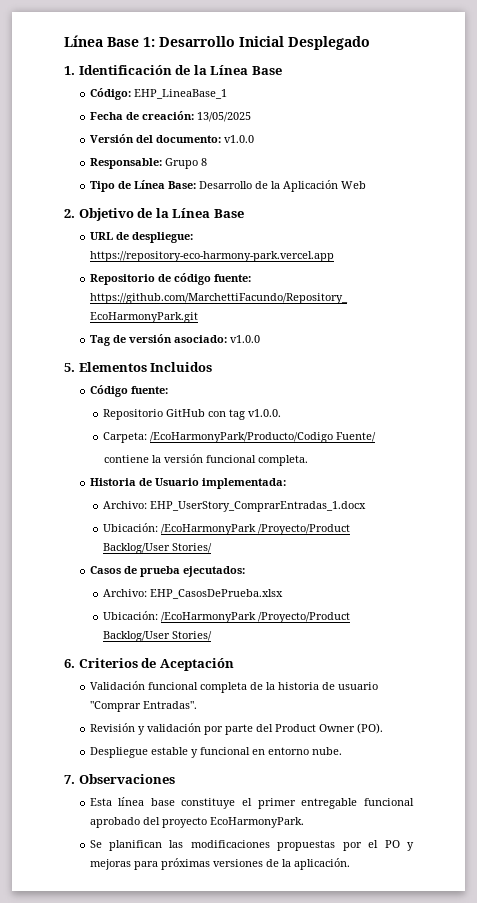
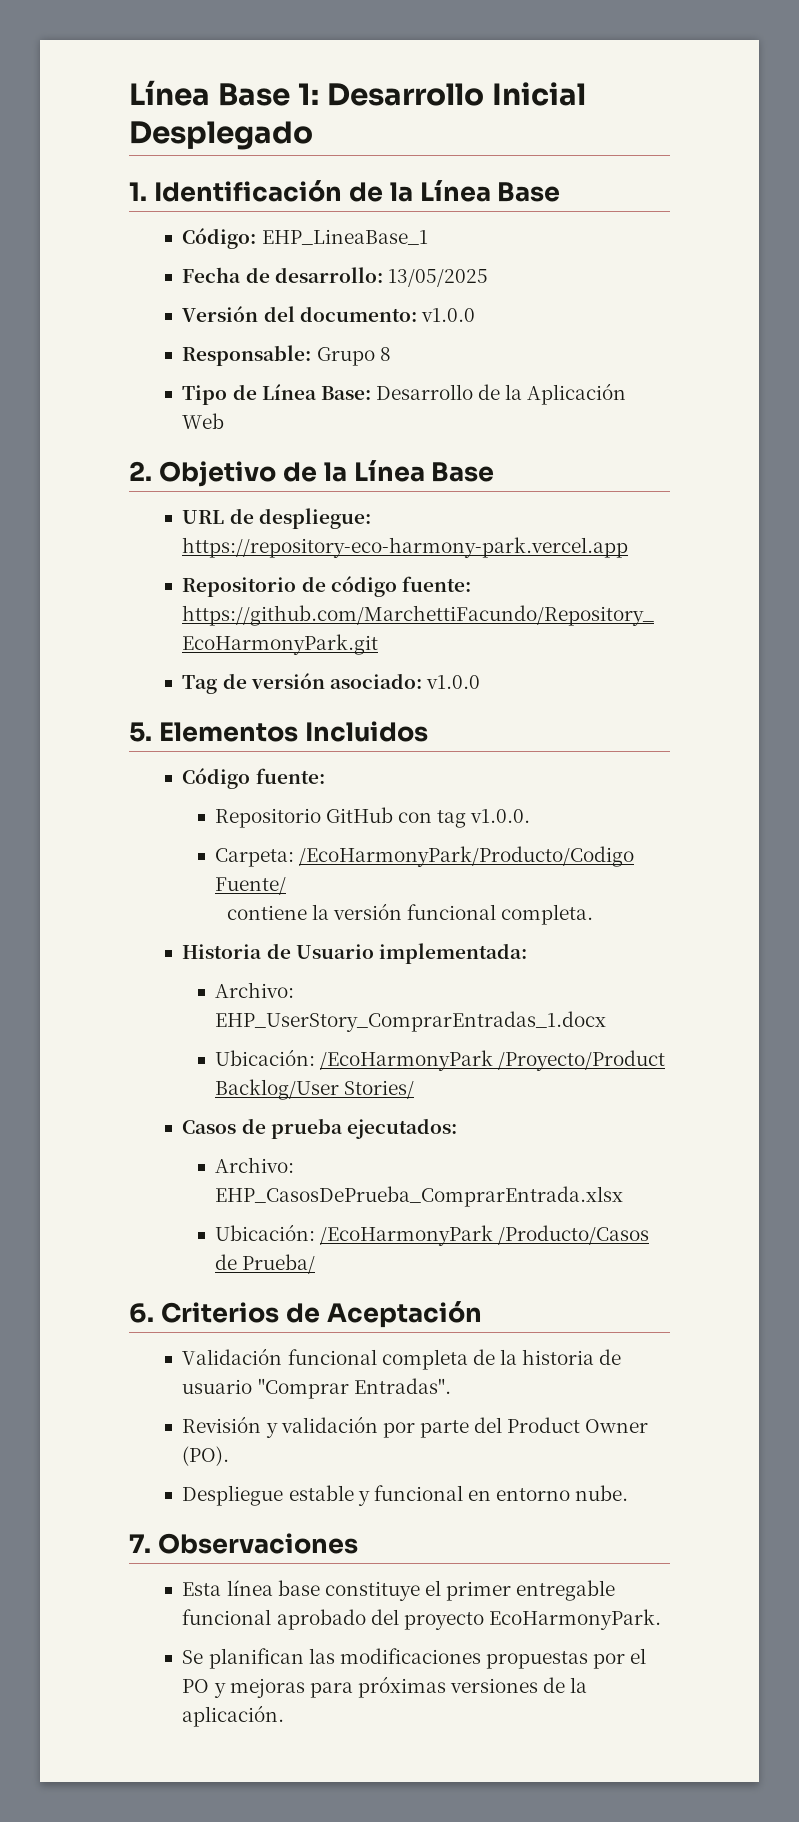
[141,111,194,120] creación: -> [274,267,383,283] desarrollo:
[149,589,283,599] [102,611,350,623] [102,631,212,642] EHP_CasosDePrueba.xlsx // Ubicación: /EcoHarmonyPark /Proyecto/Product Backlog/User Stories/ -> [214,1186,623,1207] [214,1224,650,1246] [214,1254,316,1274] EHP_CasosDePrueba_ComprarEntrada.xlsx // Ubicación: /EcoHarmonyPark /Producto/Casos de Prueba/

